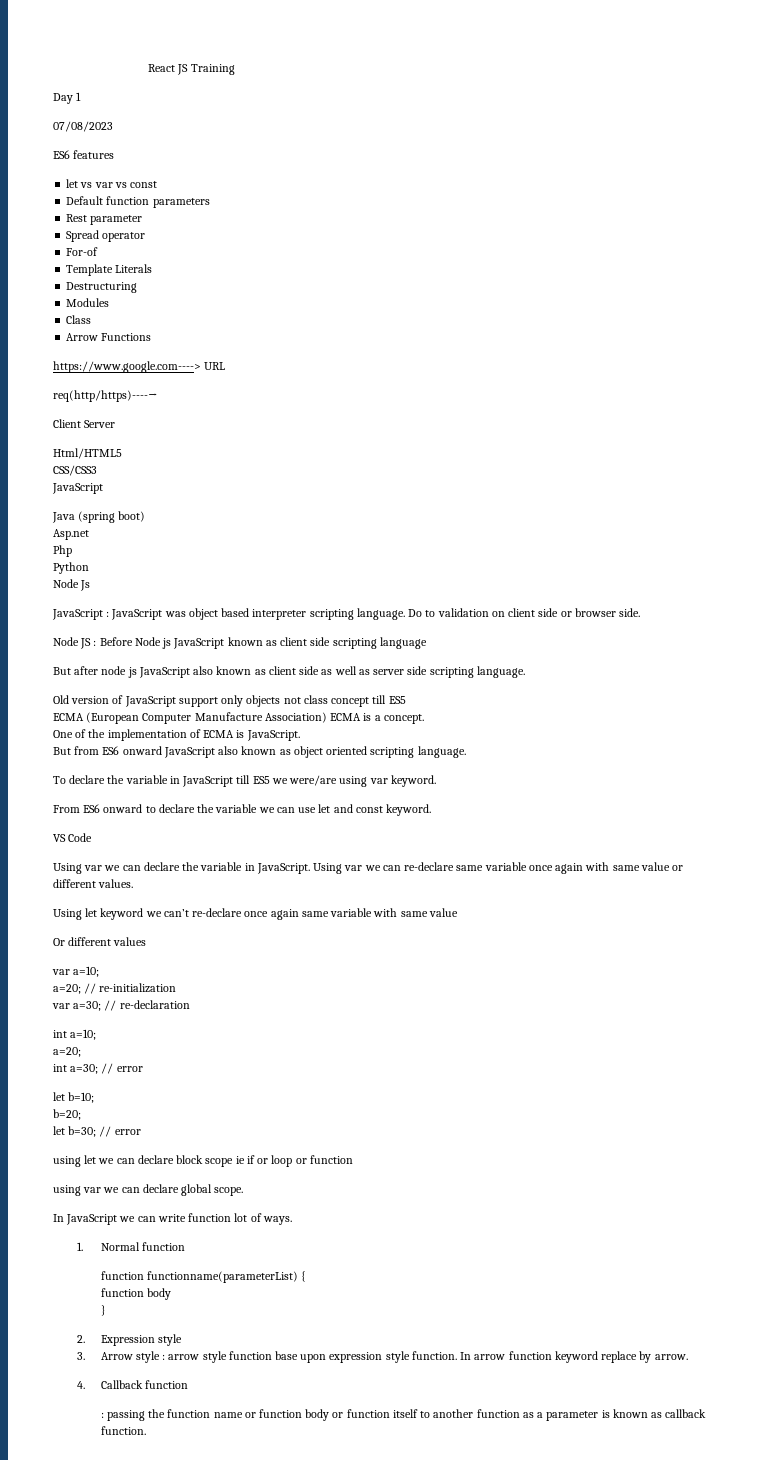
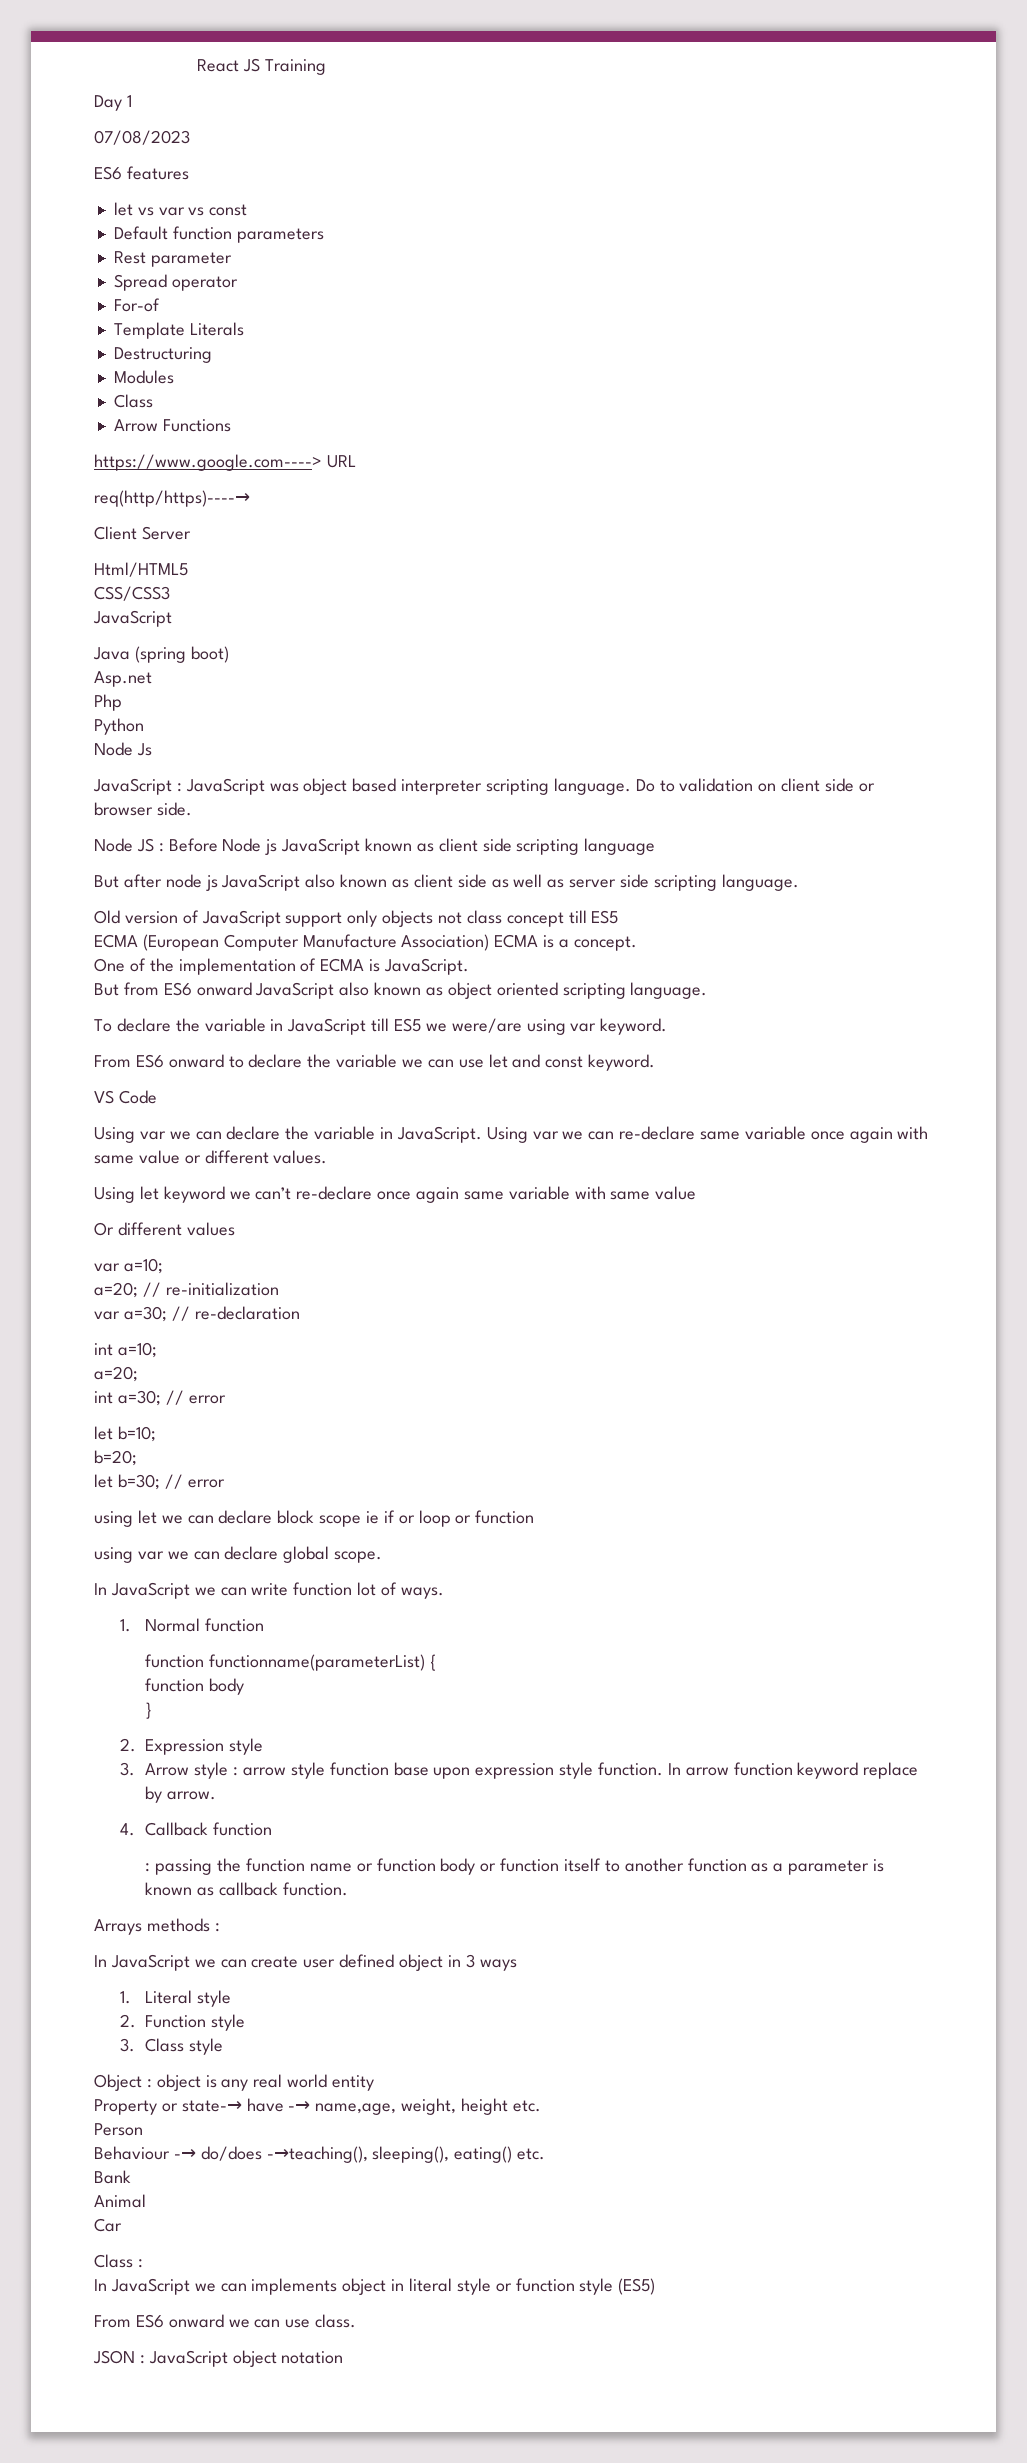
(146, 1430) none -> [94,1918,220,1935] [94,1954,517,1971] [119,1990,232,2007] [119,2014,246,2031] [119,2038,224,2055] [94,2074,375,2091] [94,2098,541,2115] [94,2123,143,2136] [94,2146,546,2163] [94,2170,131,2184] [94,2194,146,2208] [94,2218,122,2232] [94,2254,143,2268] [94,2278,656,2295] [94,2314,357,2328] [93,2350,344,2367] // Arrays methods : // In JavaScript we can create user defined object in 3 ways // 1. Literal style // 2. Function style // 3. Class style // Object : object is any real world entity // Property or state-→ have -→ name,age, weight, height etc. // Person // Behaviour -→ do/does -→teaching(), sleeping(), eating() etc. // Bank // Animal // Car // Class : // In JavaScript we can implements object in literal style or function style (ES5) // From ES6 onward we can use class. // JSON : JavaScript object notation

